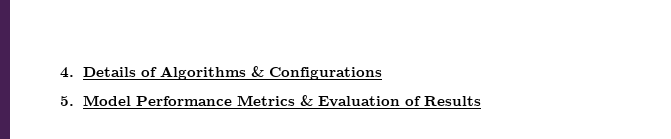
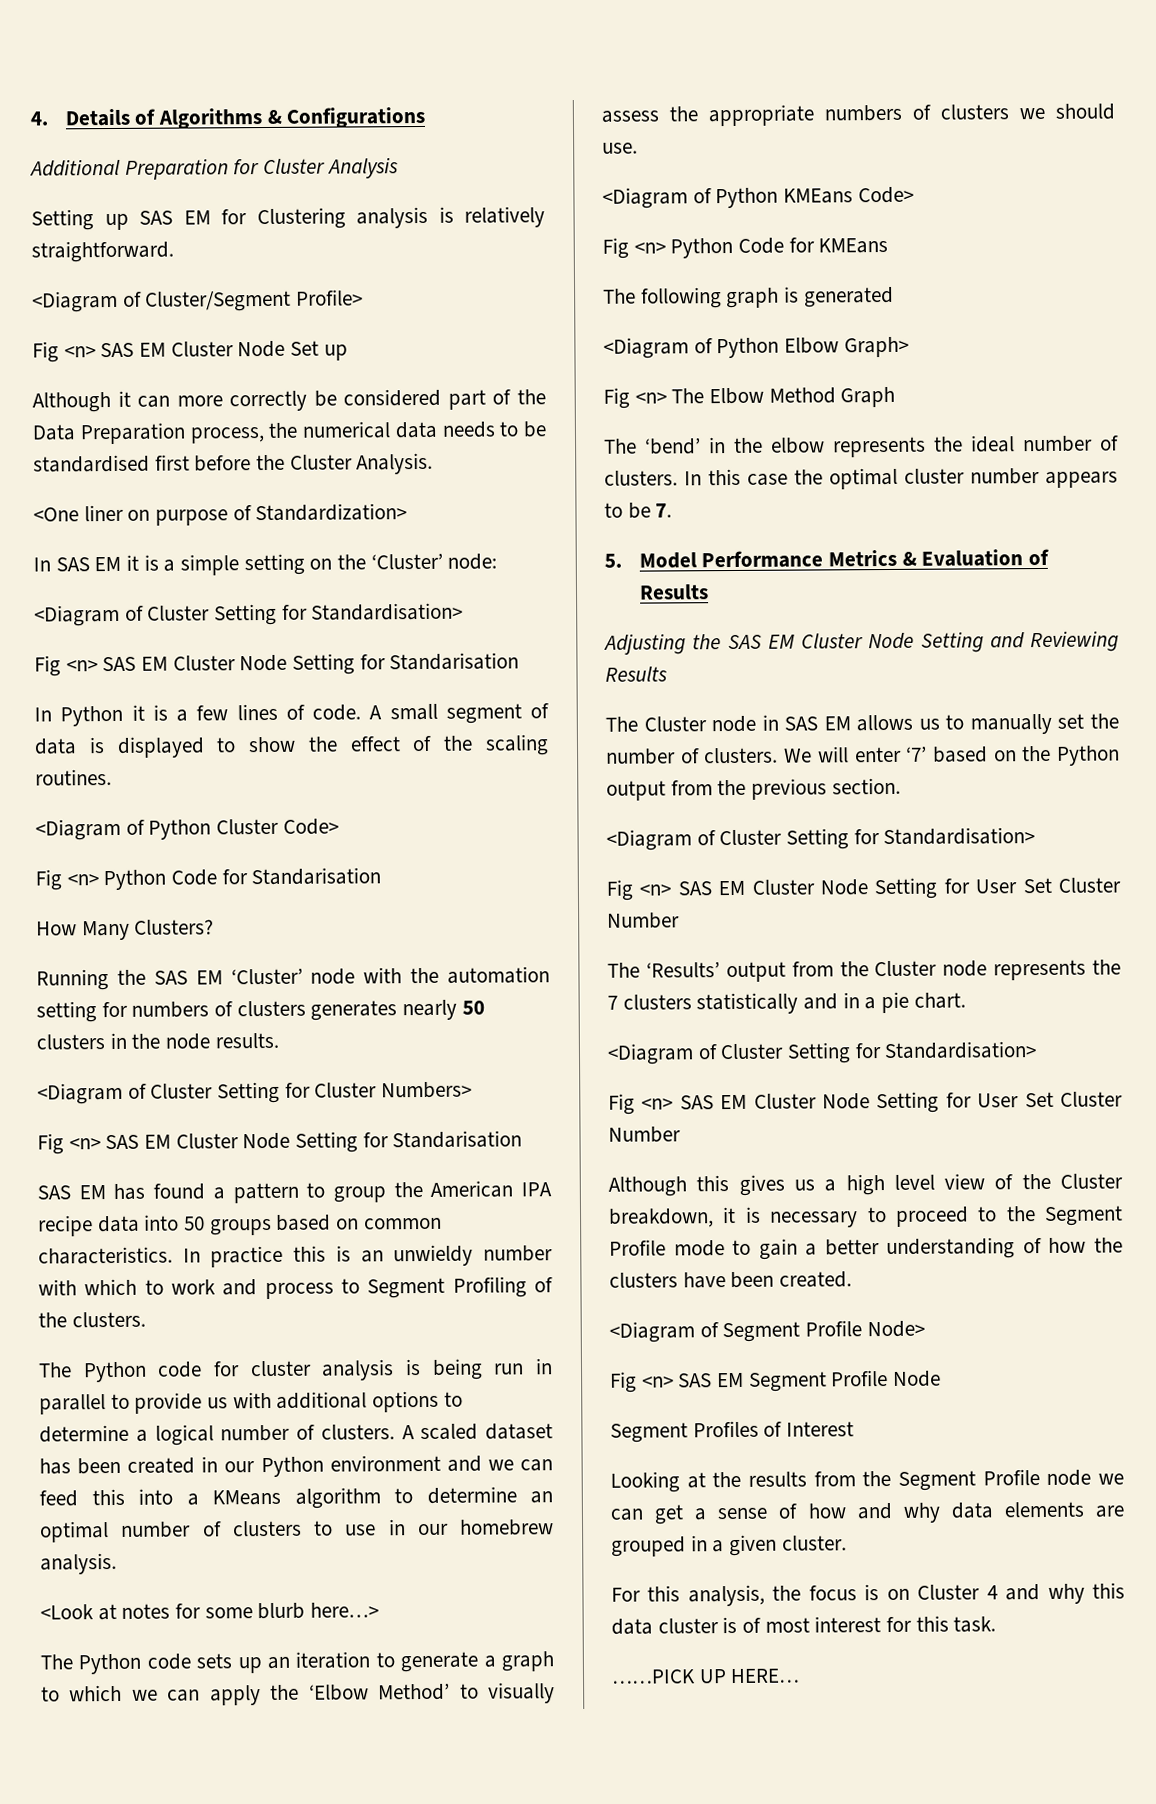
(382, 73) none -> [29,157,398,180] [31,206,545,231] [31,240,174,263] [32,289,364,313] [32,340,348,363] [32,388,546,413] [32,421,546,445] [33,452,434,475] [33,503,408,526] [33,553,498,576] [34,602,464,627] [34,652,520,677] [34,703,549,727] [34,734,549,758] [35,769,112,786] [35,818,339,841] [35,867,382,891] [36,919,215,941] [36,966,550,991] [36,999,485,1023] [36,1032,279,1050] [37,1081,473,1105] [37,1130,523,1155] [37,1180,552,1204] [38,1214,442,1237] [38,1244,553,1268] [38,1276,553,1300] [38,1311,146,1328] [38,1358,553,1383] [39,1390,463,1415] [39,1423,553,1446] [39,1454,553,1478] [39,1486,553,1509] [39,1519,554,1543] [40,1552,117,1575] [40,1602,380,1621] [40,1651,554,1675] [41,1682,555,1706] [601,103,1115,127] [602,142,638,154] [602,186,914,209] [602,237,889,259] [603,286,894,309] [603,336,909,359] [603,386,896,409] [604,435,1119,458] [604,467,1118,490] [604,502,673,519] // Additional Preparation for Cluster Analysis // Setting up SAS EM for Clustering analysis is relatively straightforward. // <Diagram of Cluster/Segment Profile> // Fig <n> SAS EM Cluster Node Set up // Although it can more correctly be considered part of the Data Preparation process, the numerical data needs to be standardised first before the Cluster Analysis. // <One liner on purpose of Standardization> // In SAS EM it is a simple setting on the ‘Cluster’ node: // <Diagram of Cluster Setting for Standardisation> // Fig <n> SAS EM Cluster Node Setting for Standarisation // In Python it is a few lines of code. A small segment of data is displayed to show the effect of the scaling routines. // <Diagram of Python Cluster Code> // Fig <n> Python Code for Standarisation // How Many Clusters? // Running the SAS EM ‘Cluster’ node with the automation setting for numbers of clusters generates nearly 50 clusters in the node results. // <Diagram of Cluster Setting for Cluster Numbers> // Fig <n> SAS EM Cluster Node Setting for Standarisation // SAS EM has found a pattern to group the American IPA recipe data into 50 groups based on common characteristics. In practice this is an unwieldy number with which to work and process to Segment Profiling of the clusters. // The Python code for cluster analysis is being run in parallel to provide us with additional options to determine a logical number of clusters. A scaled dataset has been created in our Python environment and we can feed this into a KMeans algorithm to determine an optimal number of clusters to use in our homebrew analysis. // <Look at notes for some blurb here…> // The Python code sets up an iteration to generate a graph to which we can apply the ‘Elbow Method’ to visually assess the appropriate numbers of clusters we should use. // <Diagram of Python KMEans Code> // Fig <n> Python Code for KMEans // The following graph is generated // <Diagram of Python Elbow Graph> // Fig <n> The Elbow Method Graph // The ‘bend’ in the elbow represents the ideal number of clusters. In this case the optimal cluster number appears to be 7.
(481, 101) none -> [603,630,1119,655] [605,666,667,682] [605,713,1119,735] [606,745,1120,766] [606,777,901,801] [606,827,1036,851] [606,877,1121,901] [607,912,680,929] [607,959,1121,983] [607,991,966,1015] [607,1041,1038,1065] [608,1091,1123,1115] [608,1126,681,1143] [608,1173,1123,1197] [608,1205,1123,1228] [609,1237,1123,1260] [609,1271,853,1289] [609,1320,925,1343] [610,1370,942,1393] [610,1420,855,1443] [610,1469,1124,1493] [610,1501,1124,1525] [611,1534,847,1557] [611,1582,1125,1607] [611,1615,997,1635] [611,1668,801,1684] // Adjusting the SAS EM Cluster Node Setting and Reviewing Results // The Cluster node in SAS EM allows us to manually set the number of clusters. We will enter ‘7’ based on the Python output from the previous section. // <Diagram of Cluster Setting for Standardisation> // Fig <n> SAS EM Cluster Node Setting for User Set Cluster Number // The ‘Results’ output from the Cluster node represents the 7 clusters statistically and in a pie chart. // <Diagram of Cluster Setting for Standardisation> // Fig <n> SAS EM Cluster Node Setting for User Set Cluster Number // Although this gives us a high level view of the Cluster breakdown, it is necessary to proceed to the Segment Profile mode to gain a better understanding of how the clusters have been created. // <Diagram of Segment Profile Node> // Fig <n> SAS EM Segment Profile Node // Segment Profiles of Interest // Looking at the results from the Segment Profile node we can get a sense of how and why data elements are grouped in a given cluster. // For this analysis, the focus is on Cluster 4 and why this data cluster is of most interest for this task. // ……PICK UP HERE…

